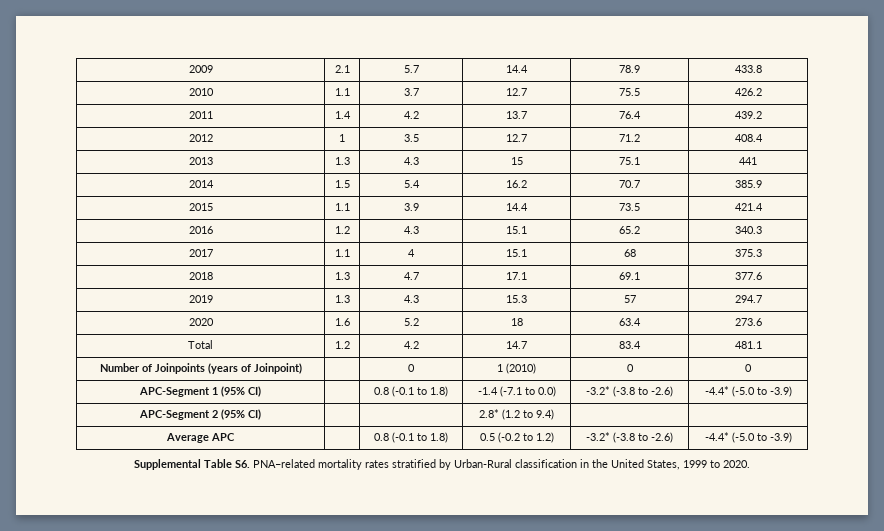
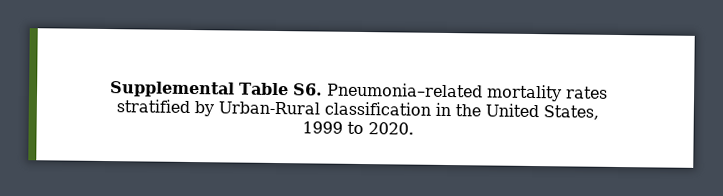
[188,65,213,73] [334,65,350,73] [403,65,419,73] [506,65,528,73] [619,65,640,73] [734,65,762,73] [188,88,214,96] [334,88,350,96] [403,88,419,96] [506,88,527,96] [619,88,640,96] [734,88,762,96] [188,111,213,119] [334,111,351,119] [403,111,419,119] [506,111,527,119] [619,111,641,119] [734,111,762,119] [188,134,213,142] [339,134,345,142] [403,134,419,142] [506,134,527,142] [619,134,640,142] [734,134,763,142] [188,157,213,165] [334,157,350,165] [403,157,419,165] [510,157,523,165] [619,157,640,165] [739,157,757,165] [188,180,214,188] [334,180,350,188] [403,180,420,188] [506,180,527,188] [619,180,640,188] [734,180,762,188] [188,203,213,211] [334,203,350,211] [403,203,419,211] [506,203,528,211] [619,203,640,211] [734,203,763,211] [188,226,213,234] [334,226,350,234] [403,226,419,234] [506,226,527,234] [619,226,640,234] [734,226,762,234] [188,249,213,257] [334,249,350,257] [408,249,415,257] [506,249,527,257] [623,249,636,257] [734,249,762,257] [188,272,213,280] [334,272,350,280] [403,272,419,280] [506,272,527,280] [619,272,640,280] [734,272,762,280] [188,295,213,303] [334,295,350,303] [403,295,419,303] [506,295,527,303] [623,295,636,303] [734,295,762,303] [188,318,214,326] [334,318,350,326] [403,318,419,326] [510,318,523,326] [619,318,641,326] [734,318,762,326] [188,340,213,349] [334,341,350,349] [403,341,419,349] [506,341,527,349] [619,341,641,349] [734,341,762,349] [99,363,302,374] [408,364,415,372] [497,363,536,374] [626,364,634,372] [745,364,752,372] [139,386,261,397] [374,386,448,397] [477,386,556,397] [586,386,673,397] [704,386,792,397] [139,409,261,420] [479,409,554,420] [166,433,235,443] [374,432,448,443] [479,432,554,443] [586,432,673,443] [704,432,792,443] 2009 | 2.1 | 5.7 | 14.4 | 78.9 | 433.8 // 2010 | 1.1 | 3.7 | 12.7 | 75.5 | 426.2 // 2011 | 1.4 | 4.2 | 13.7 | 76.4 | 439.2 // 2012 | 1 | 3.5 | 12.7 | 71.2 | 408.4 // 2013 | 1.3 | 4.3 | 15 | 75.1 | 441 // 2014 | 1.5 | 5.4 | 16.2 | 70.7 | 385.9 // 2015 | 1.1 | 3.9 | 14.4 | 73.5 | 421.4 // 2016 | 1.2 | 4.3 | 15.1 | 65.2 | 340.3 // 2017 | 1.1 | 4 | 15.1 | 68 | 375.3 // 2018 | 1.3 | 4.7 | 17.1 | 69.1 | 377.6 // 2019 | 1.3 | 4.3 | 15.3 | 57 | 294.7 // 2020 | 1.6 | 5.2 | 18 | 63.4 | 273.6 // Total | 1.2 | 4.2 | 14.7 | 83.4 | 481.1 // Number of Joinpoints (years of Joinpoint) | | 0 | 1 (2010) | 0 | 0 // APC-Segment 1 (95% CI) | | 0.8 (-0.1 to 1.8) | -1.4 (-7.1 to 0.0) | -3.2* (-3.8 to -2.6) | -4.4* (-5.0 to -3.9) // APC-Segment 2 (95% CI) | | | 2.8* (1.2 to 9.4) | | // Average APC | | 0.8 (-0.1 to 1.8) | 0.5 (-0.2 to 1.2) | -3.2* (-3.8 to -2.6) | -4.4* (-5.0 to -3.9) // -> (109, 89) none
[253,459,315,468] PNA–related -> [326,82,483,98] Pneumonia–related

